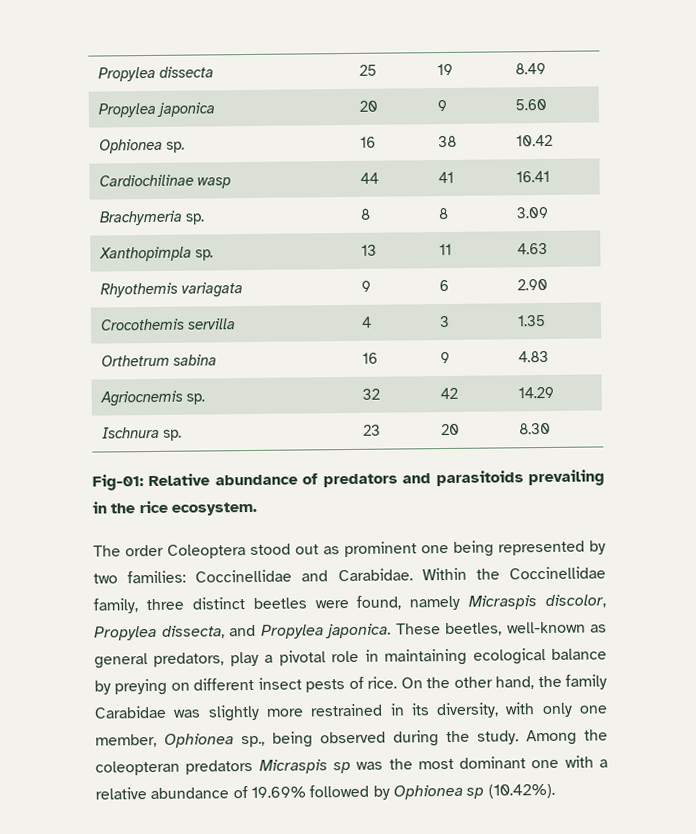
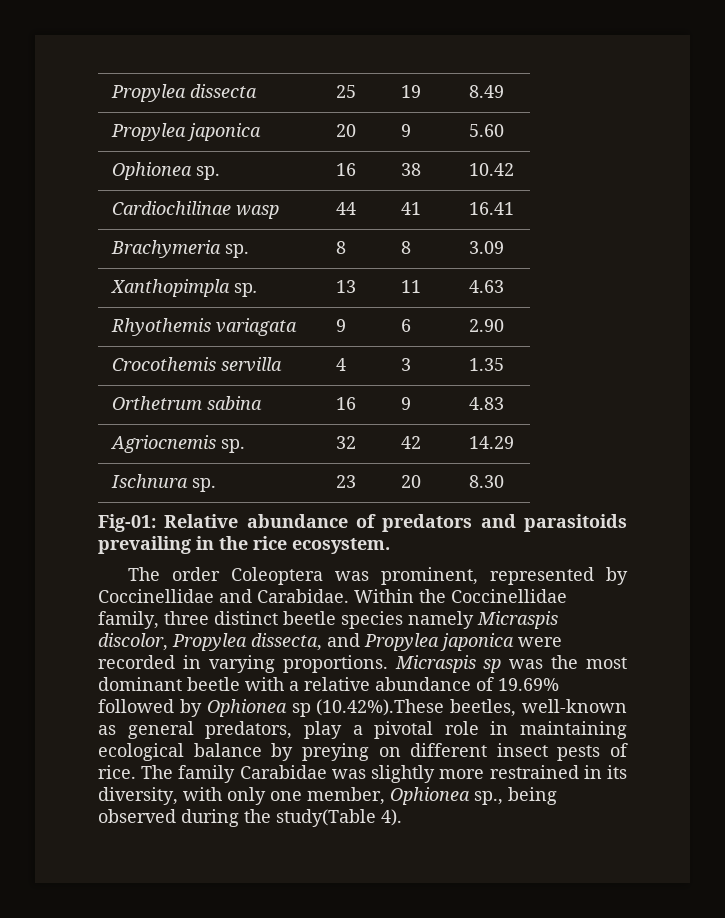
[250,540,606,558] [93,570,187,584] stood out as prominent one being represented by two families: -> [334,567,628,585] was prominent, represented by
[252,595,402,610] beetles were found, -> [283,611,403,629] beetle species
[325,623,441,639] japonica. These -> [440,633,562,651] [98,655,627,673] [98,677,559,691] [98,699,445,717] japonica were recorded in varying proportions. Micraspis sp was the most dominant beetle with a relative abundance of 19.69% followed by Ophionea sp (10.42%).These
[400,675,562,690] On the other hand, the -> [141,765,174,779] The
[477,729,608,746] [95,755,609,776] [95,783,555,800] study. Among the coleopteran predators Micraspis sp was the most dominant one with a relative abundance of 19.69% followed by Ophionea sp (10.42%). -> [276,809,402,827] study(Table 4).

